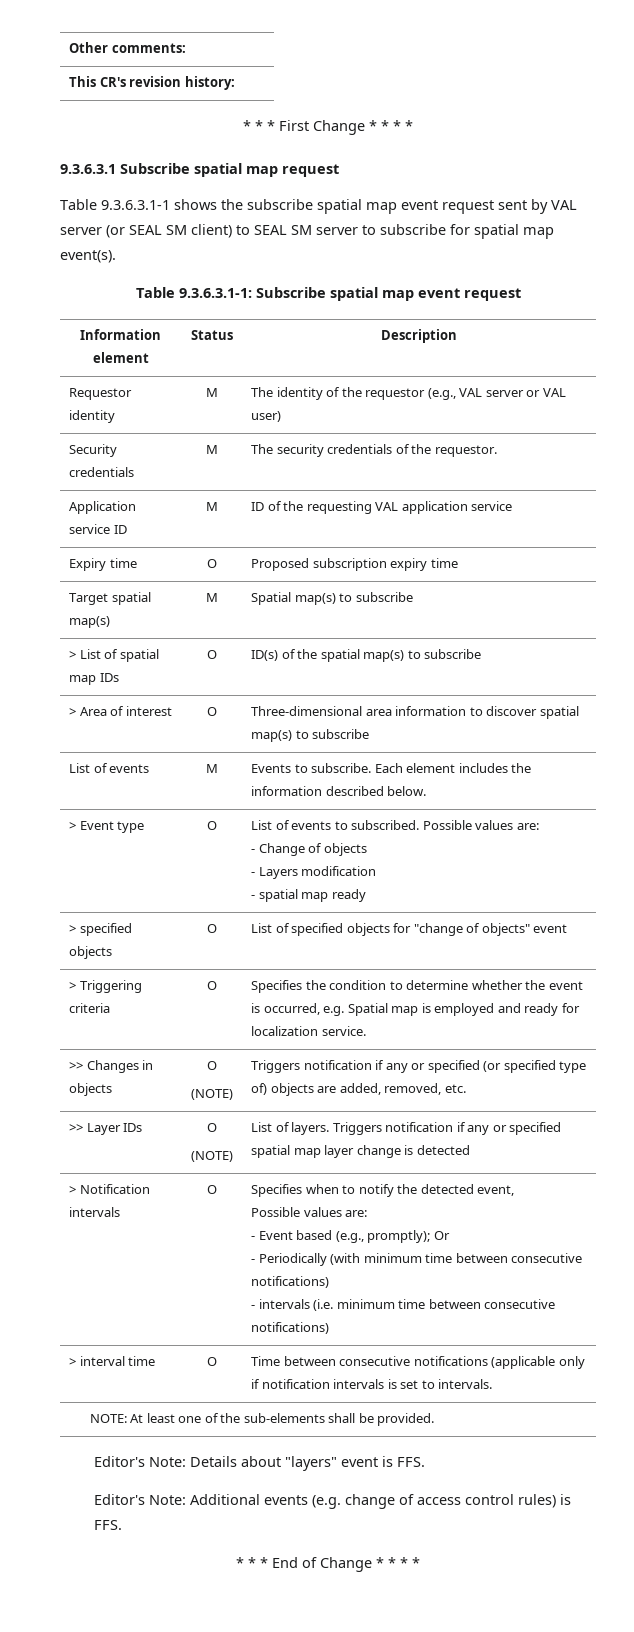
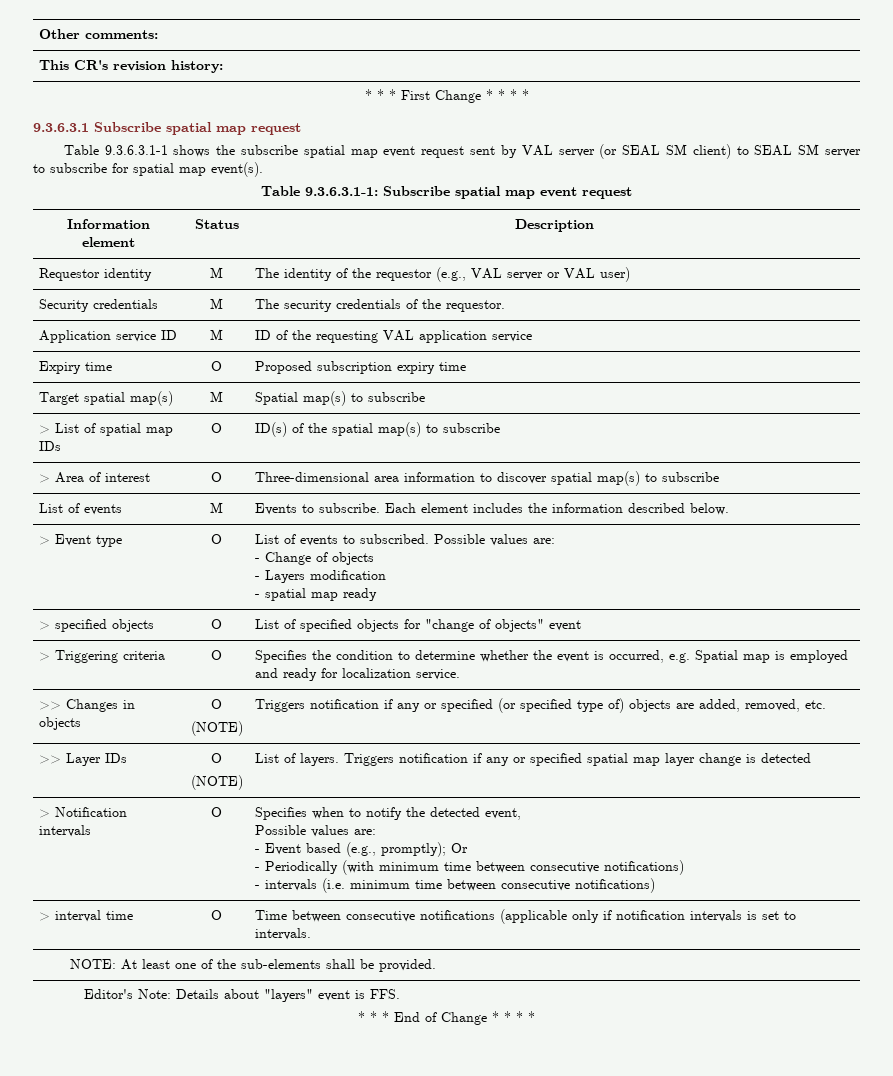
[94,1494,572,1509] [94,1520,123,1530] // Editor's Note: Additional events (e.g. change of access control rules) is FFS. -> (400, 994) none

